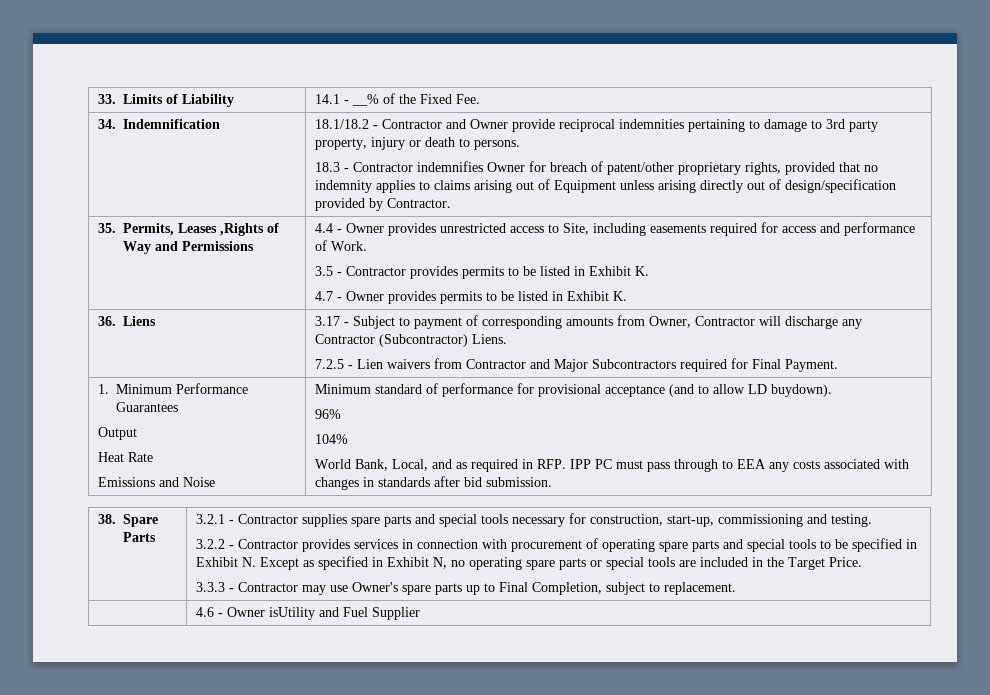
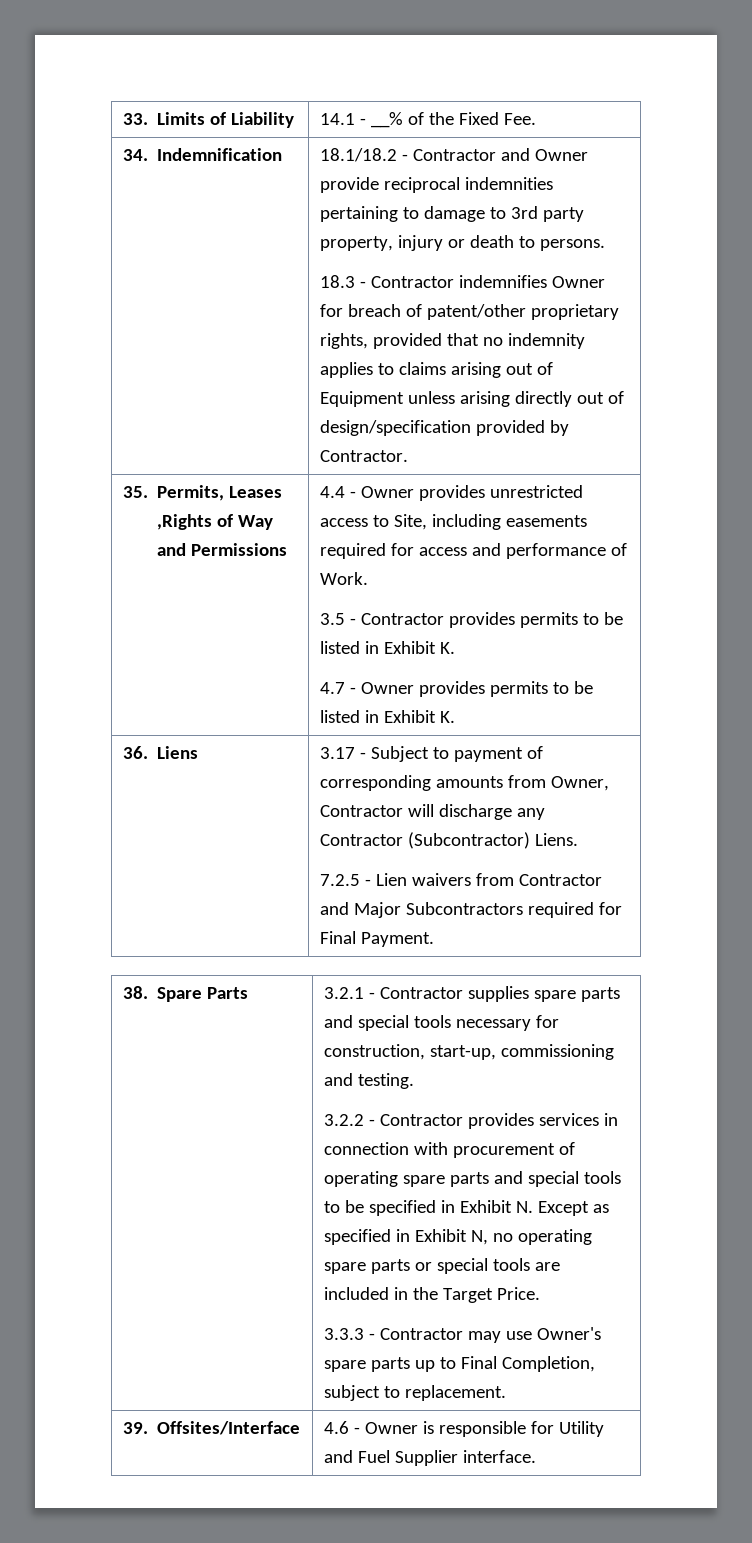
[97,383,248,394] [115,402,178,412] [97,427,137,440] [97,452,153,462] [97,477,215,487] [314,383,832,397] [314,409,341,419] [314,434,348,444] [314,459,909,472] [314,476,552,490] // 1. Minimum Performance Guarantees // Output // Heat Rate // Emissions and Noise | Minimum standard of performance for provisional acceptance (and to allow LD buydown). // 96% // 104% // World Bank, Local, and as required in RFP. IPP PC must pass through to EEA any costs associated with changes in standards after bid submission. -> (434, 939) none
(736, 588) none -> [122,1421,300,1435] 39. Offsites/Interface
[268,607,315,620] isUtility -> [422,1421,604,1437] is responsible for Utility
(420, 613) none -> [462,1450,536,1463] interface.

